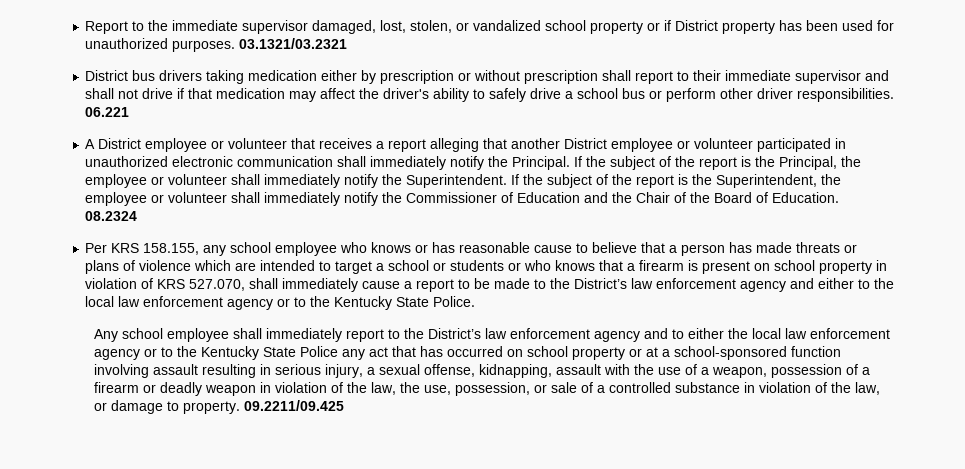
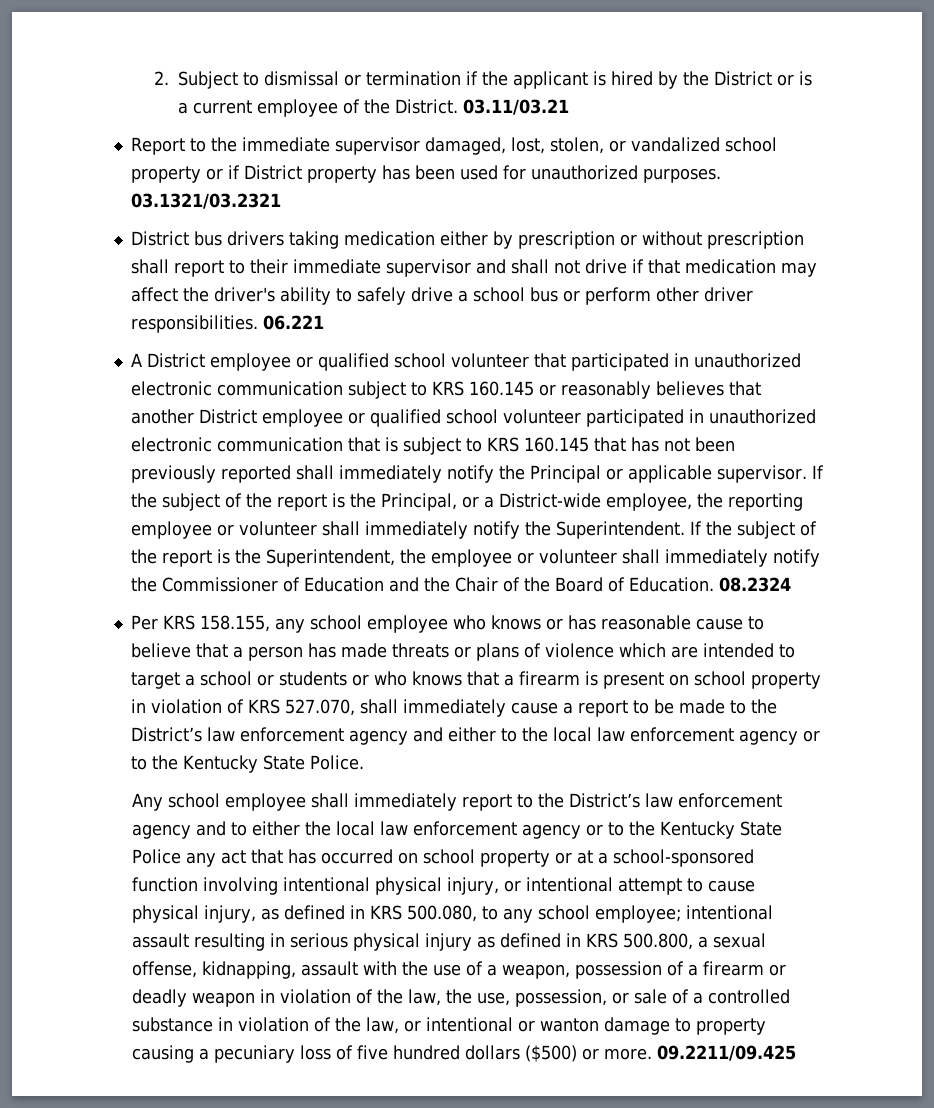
(85, 27) none -> [153,71,812,89] [177,99,569,117] 2. Subject to dismissal or termination if the applicant is hired by the District or is a current employee of the District. 03.11/03.21 //
[228,138,480,152] volunteer that receives a report alleging -> [317,353,801,371] [130,381,724,399] qualified school volunteer that participated in unauthorized electronic communication subject to KRS 160.145 or reasonably believes
(691, 144) none -> [369,409,498,427] qualified school
[337,156,571,170] shall immediately notify the Principal. -> [347,437,735,455] [130,465,807,483] that is subject to KRS 160.145 that has not been previously reported shall immediately notify the Principal or applicable supervisor.
[841,156,862,167] the -> [461,493,803,511] or a District-wide employee, the reporting
[152,364,363,378] assault resulting in serious injury, -> [283,877,756,895] [132,905,774,923] [132,933,694,951] intentional physical injury, or intentional attempt to cause physical injury, as defined in KRS 500.080, to any school employee; intentional assault resulting in serious physical injury as defined in KRS 500.800,
[110,400,240,414] damage to property. -> [426,1017,767,1035] [132,1045,653,1063] intentional or wanton damage to property causing a pecuniary loss of five hundred dollars ($500) or more.

